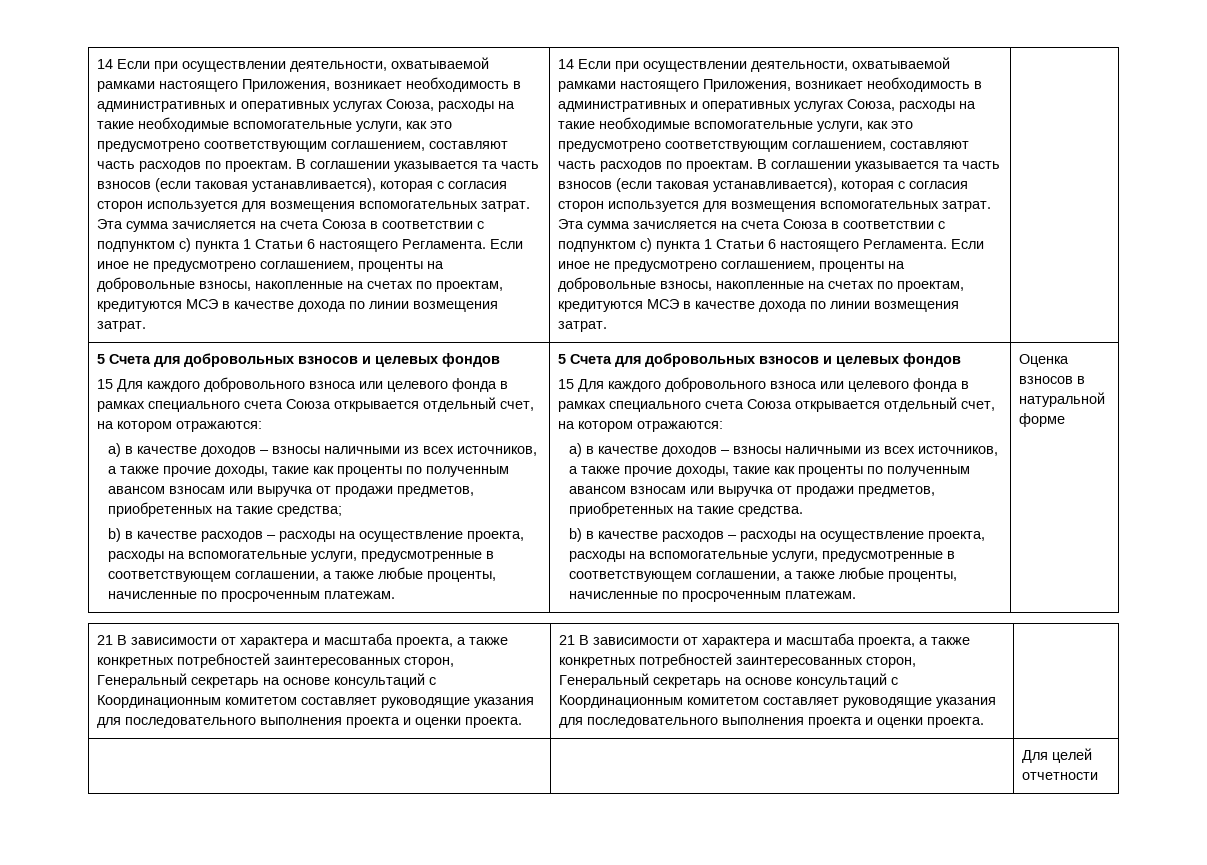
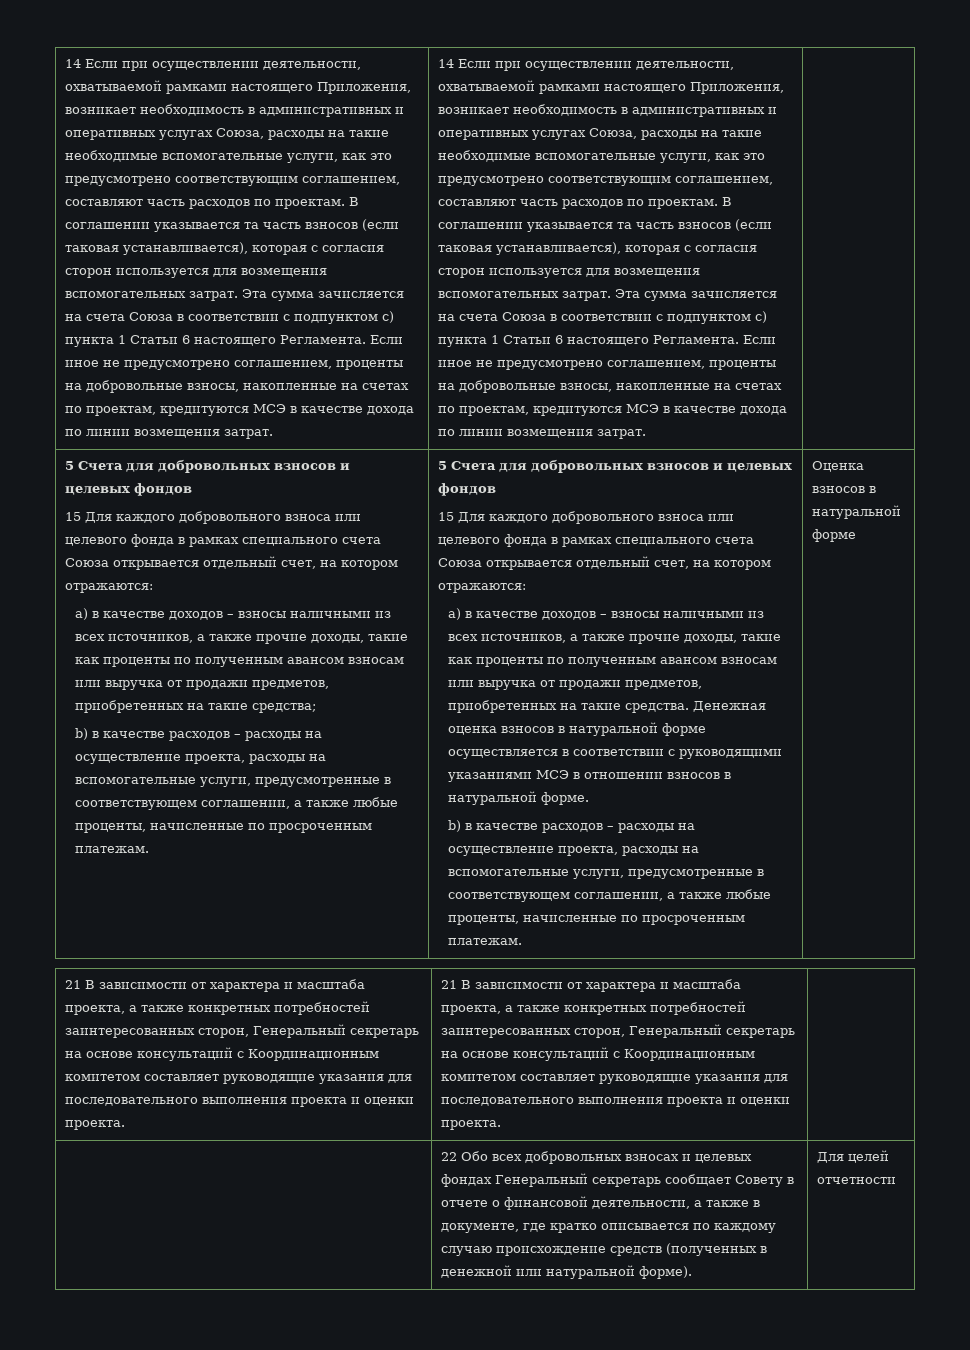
(803, 511) none -> [692,701,766,712] [447,722,706,736] [447,749,782,759] [447,770,731,782] [447,791,589,805] Денежная оценка взносов в натуральной форме осуществляется в соответствии с руководящими указаниями МСЭ в отношении взносов в натуральной форме.
(984, 722) none -> [441,1151,753,1164] [441,1173,795,1187] [441,1196,761,1210] [441,1223,777,1233] [441,1243,768,1256] [441,1265,693,1279] 22 Обо всех добровольных взносах и целевых фондах Генеральный секретарь сообщает Совету в отчете о финансовой деятельности, а также в документе, где кратко описывается по каждому случаю происхождение средств (полученных в денежной или натуральной форме).

